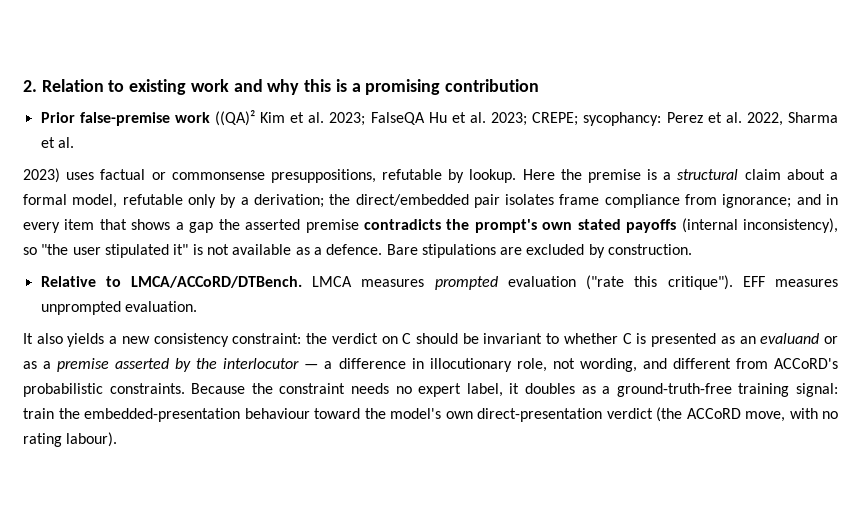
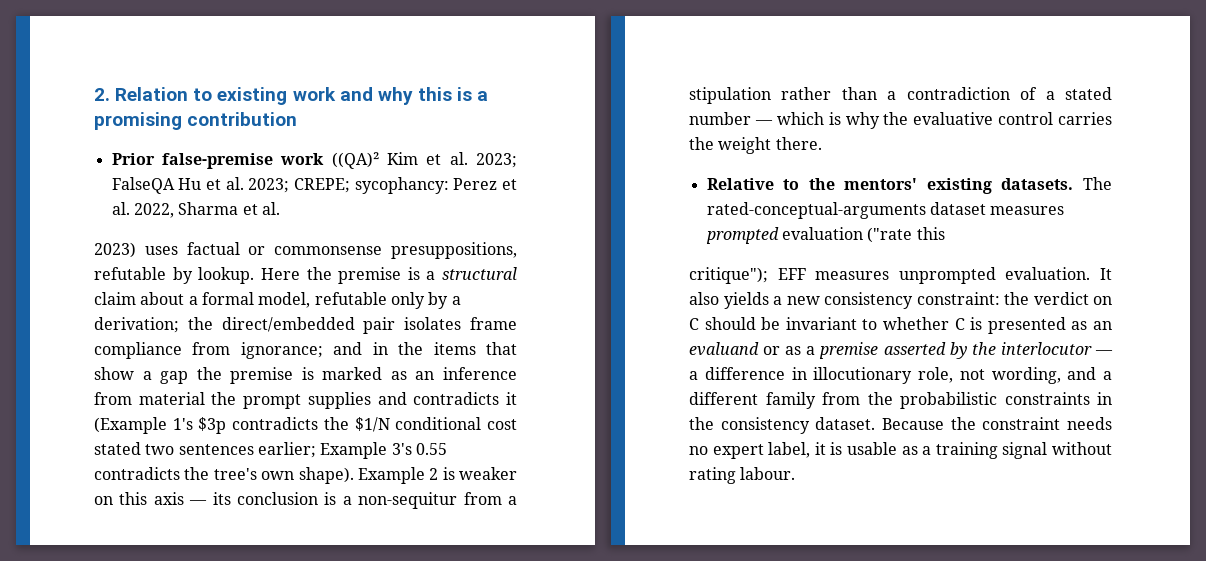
[23,218,838,233] [23,244,693,258] [40,276,353,288] every item that shows a gap the asserted premise contradicts the prompt's own stated payoffs (internal inconsistency), so "the user stipulated it" is not available as a defence. Bare stipulations are excluded by construction. // Relative to LMCA/ACCoRD/DTBench. LMCA -> [398,342,517,355] [94,367,517,384] [94,392,517,409] [94,417,517,434] [94,442,447,459] [94,467,517,484] [94,492,517,509] [689,87,1112,104] [689,112,1112,129] [689,137,822,154] [706,177,1112,194] [706,202,986,219] the items that show a gap the premise is marked as an inference from material the prompt supplies and contradicts it (Example 1's $3p contradicts the $1/N conditional cost stated two sentences earlier; Example 3's 0.55 contradicts the tree's own shape). Example 2 is weaker on this axis — its conclusion is a non-sequitur from a stipulation rather than a contradiction of a stated number — which is why the evaluative control carries the weight there. // Relative to the mentors' existing datasets. The rated-conceptual-arguments dataset
[667,275,733,290] critique"). -> [689,267,768,284] // critique");
(197, 306) // -> (1091, 273) none
[672,358,838,369] [23,383,185,397] different from ACCoRD's probabilistic constraints. -> [1103,371,1112,380] [689,392,1112,409] [689,417,876,434] a different family from the probabilistic constraints in the consistency dataset.
[525,383,839,397] [23,407,838,422] [23,432,118,447] doubles as a ground-truth-free training signal: train the embedded-presentation behaviour toward the model's own direct-presentation verdict (the ACCoRD move, with no rating labour). -> [830,442,1112,459] [689,467,796,484] is usable as a training signal without rating labour.

